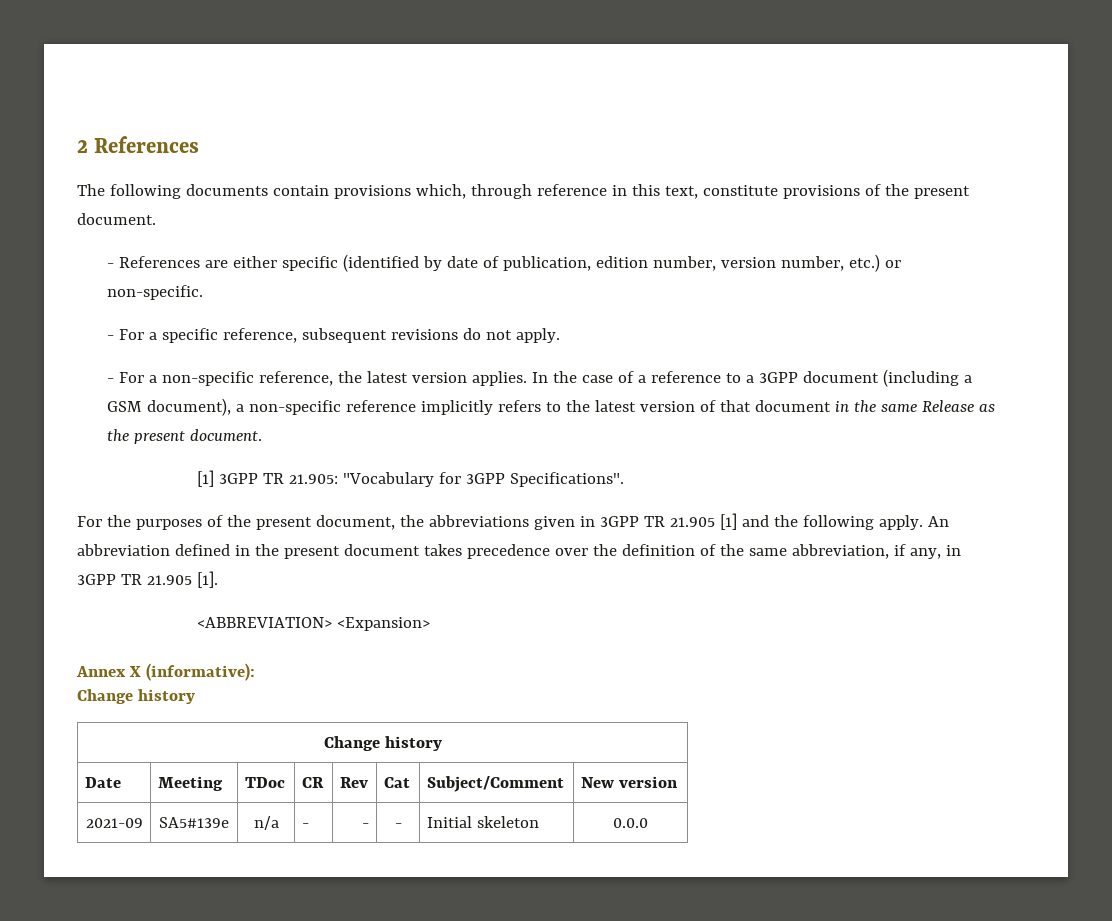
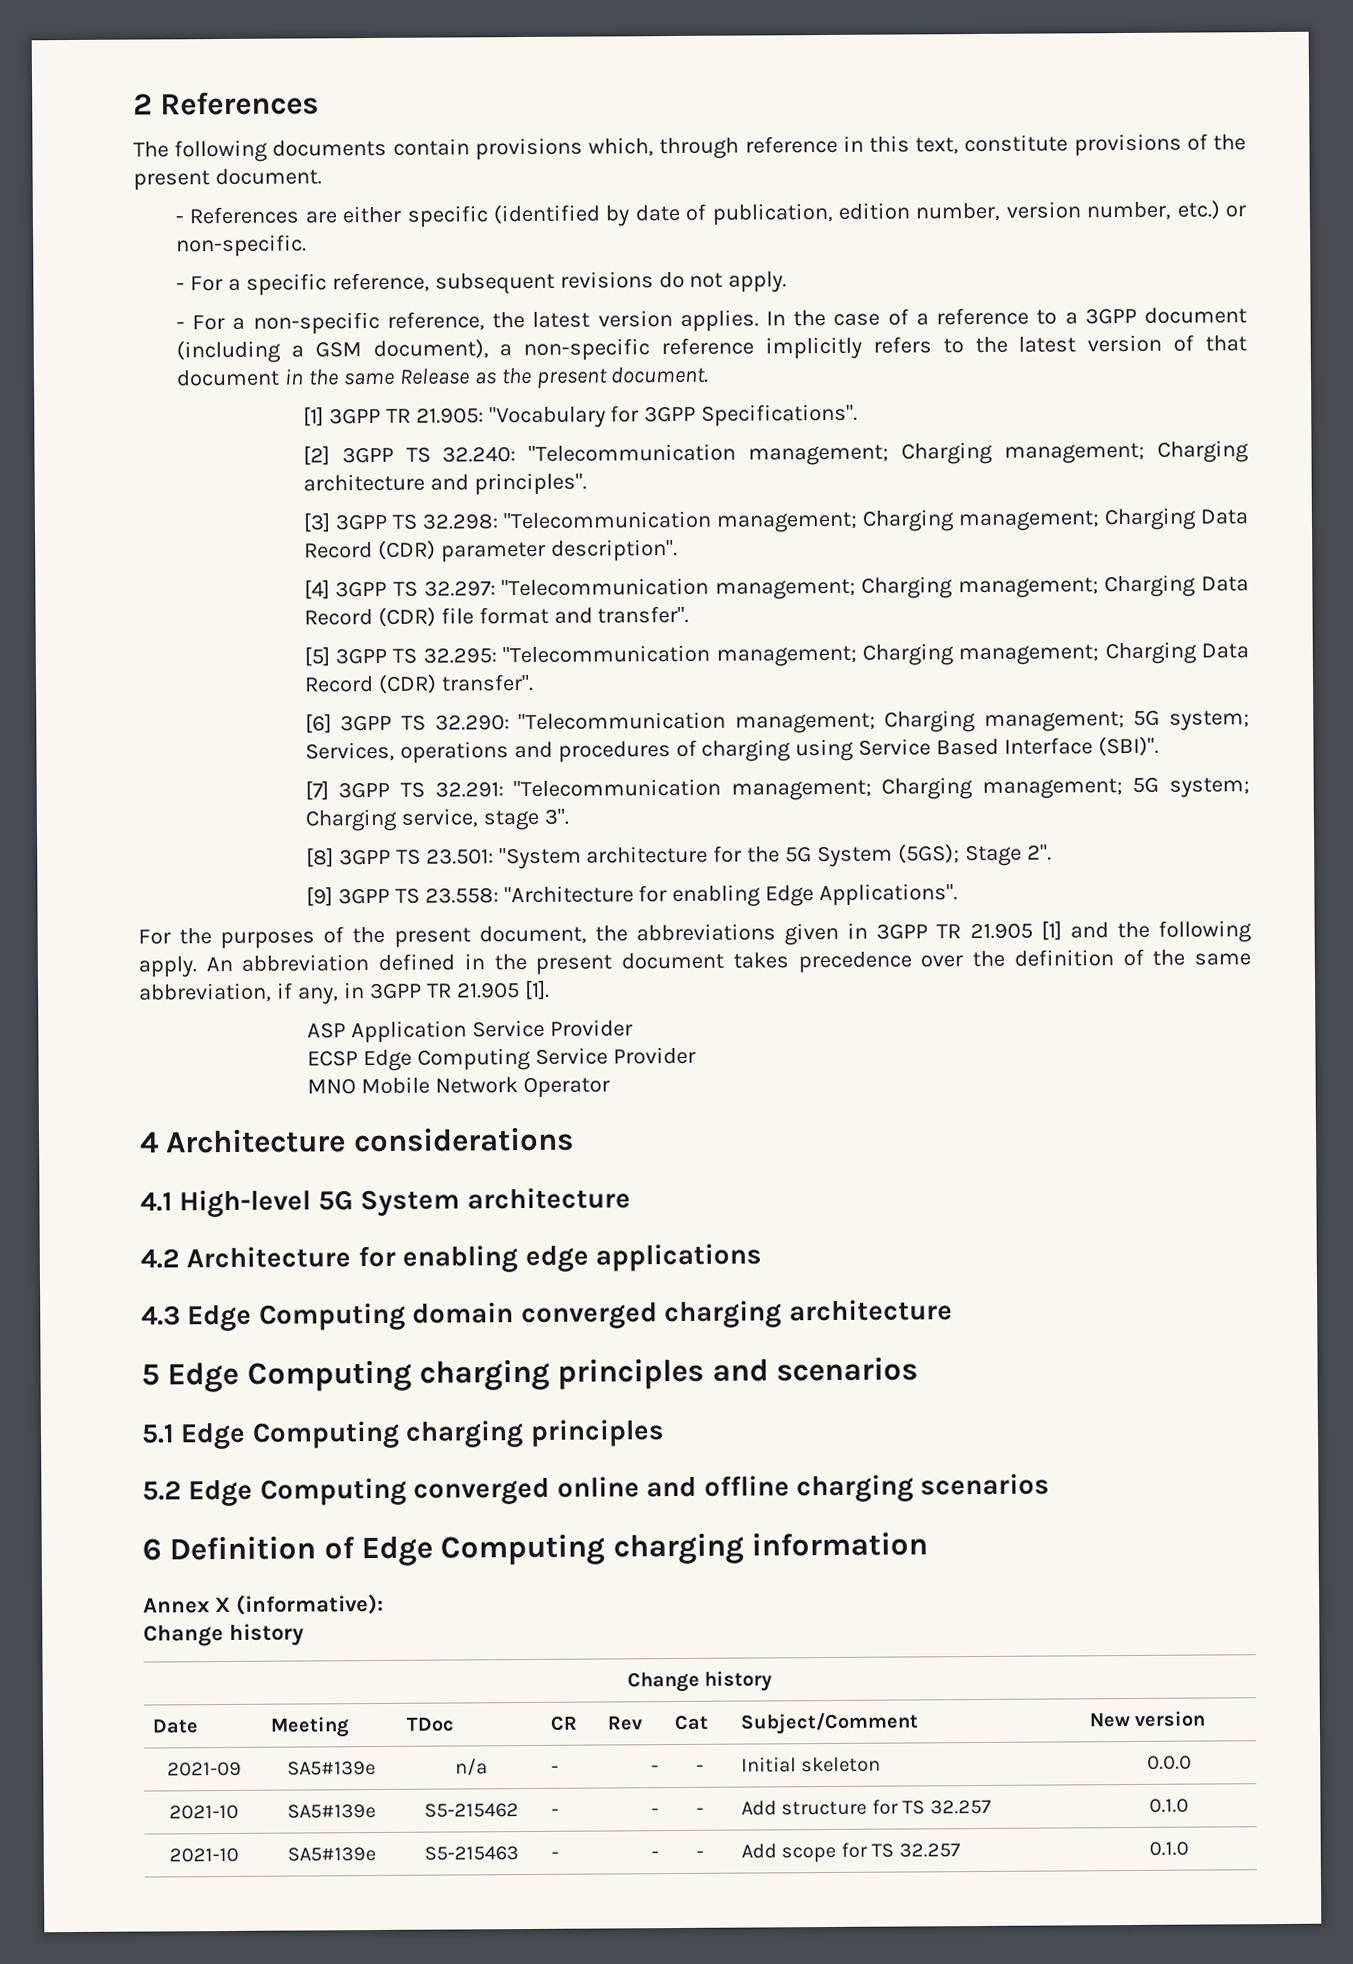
(625, 479) none -> [302,440,1249,466] [302,472,587,496] [302,507,1248,533] [303,538,678,563] [303,574,1249,600] [303,605,690,627] [303,641,1249,667] [303,673,534,694] [304,709,1250,734] [304,736,1160,764] [304,776,1250,801] [304,808,569,832] [305,844,1053,870] [305,883,959,908] // [2] 3GPP TS 32.240: "Telecommunication management; Charging management; Charging architecture and principles". // [3] 3GPP TS 32.298: "Telecommunication management; Charging management; Charging Data Record (CDR) parameter description". // [4] 3GPP TS 32.297: "Telecommunication management; Charging management; Charging Data Record (CDR) file format and transfer". // [5] 3GPP TS 32.295: "Telecommunication management; Charging management; Charging Data Record (CDR) transfer". // [6] 3GPP TS 32.290: "Telecommunication management; Charging management; 5G system; Services, operations and procedures of charging using Service Based Interface (SBI)". // [7] 3GPP TS 32.291: "Telecommunication management; Charging management; 5G system; Charging service, stage 3". // [8] 3GPP TS 23.501: "System architecture for the 5G System (5GS); Stage 2". // [9] 3GPP TS 23.558: "Architecture for enabling Edge Applications".
[197,617,431,631] <ABBREVIATION> <Expansion> -> [306,1019,633,1044] [306,1046,696,1072] [306,1076,610,1099] [139,1126,574,1154] [140,1187,631,1218] [140,1243,763,1273] [141,1299,953,1332] [141,1356,919,1393] [141,1419,665,1450] [142,1473,1051,1507] [142,1531,929,1567] ASP Application Service Provider // ECSP Edge Computing Service Provider // MNO Mobile Network Operator // 4 Architecture considerations // 4.1 High-level 5G System architecture // 4.2 Architecture for enabling edge applications // 4.3 Edge Computing domain converged charging architecture // 5 Edge Computing charging principles and scenarios // 5.1 Edge Computing charging principles // 5.2 Edge Computing converged online and offline charging scenarios // 6 Definition of Edge Computing charging information
(648, 823) none -> [169,1804,239,1820] [286,1804,376,1819] [423,1803,519,1818] [550,1808,559,1816] [651,1808,660,1816] [696,1807,704,1815] [740,1799,992,1816] [1149,1798,1189,1813] [169,1847,239,1863] [286,1847,376,1862] [423,1846,519,1861] [550,1851,559,1859] [651,1851,660,1859] [696,1850,704,1858] [740,1842,961,1863] [1149,1841,1189,1856] // 2021-10 | SA5#139e | S5-215462 | - | - | - | Add structure for TS 32.257 | 0.1.0 // 2021-10 | SA5#139e | S5-215463 | - | - | - | Add scope for TS 32.257 | 0.1.0

